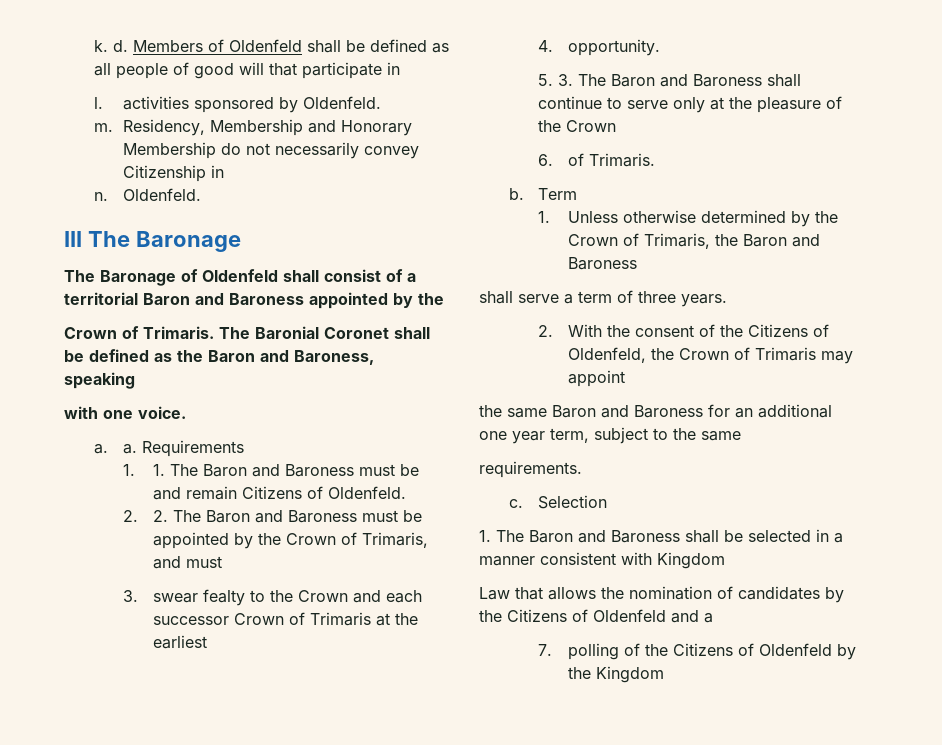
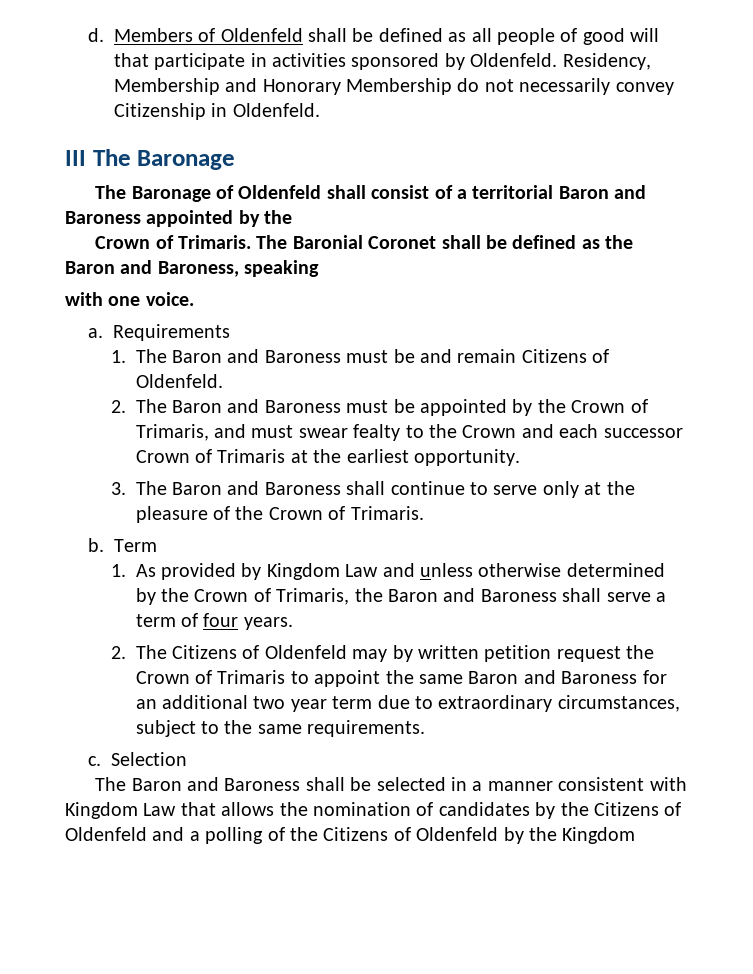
[93,40,108,52] k. -> (87, 35) none
[93,97,103,109] // l. -> (267, 60) none
[93,123,113,132] // m. -> (558, 60) none
[93,192,108,201] // n. -> (228, 110) none
[123,444,138,454] a. -> (103, 333) none
[153,464,166,476] 1. -> (126, 356) none
[153,510,169,522] 2. -> (126, 406) none
[123,590,139,602] // 3. -> (294, 431) none
[538,40,554,52] // 4. -> (409, 456) none
[538,74,554,86] 5. -> (520, 457) none
[538,154,554,166] // 6. -> (323, 513) none
[568,211,619,223] Unless -> [135,563,473,580] As provided by Kingdom Law and unless
(638, 263) // -> (557, 595) none
[638,291,676,303] three -> [203,613,239,627] four
[568,324,830,337] [568,347,647,363] With the consent of the Citizens of Oldenfeld, -> [135,645,621,662] The Citizens of Oldenfeld may by written petition request
[821,351,854,364] may -> [290,671,309,684] to
(626, 378) // -> (381, 678) none
[479,428,589,444] one year term, -> [253,695,680,712] two year term due to extraordinary circumstances,
(741, 436) // -> (302, 729) none
[479,530,491,542] 1. -> (187, 759) none
(725, 560) // -> (138, 810) none
[538,644,553,656] // 7. -> (200, 836) none

